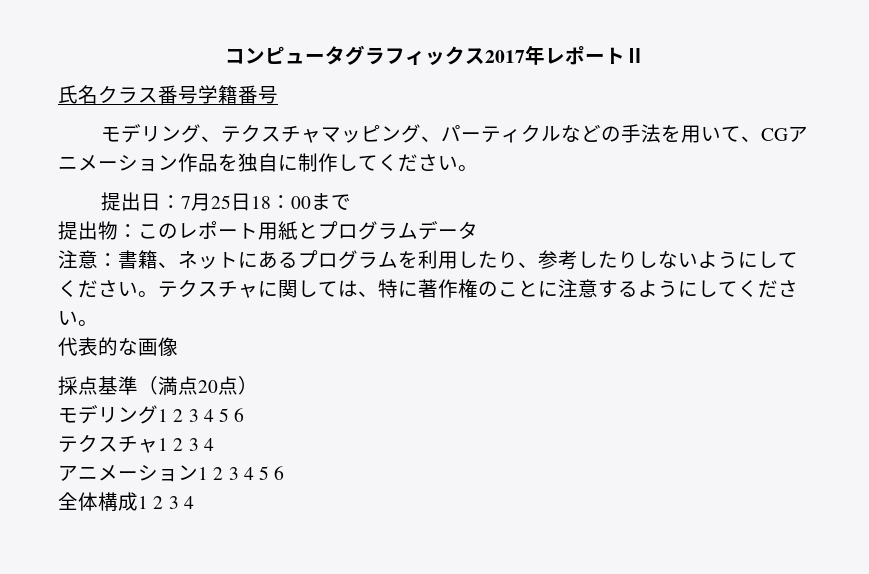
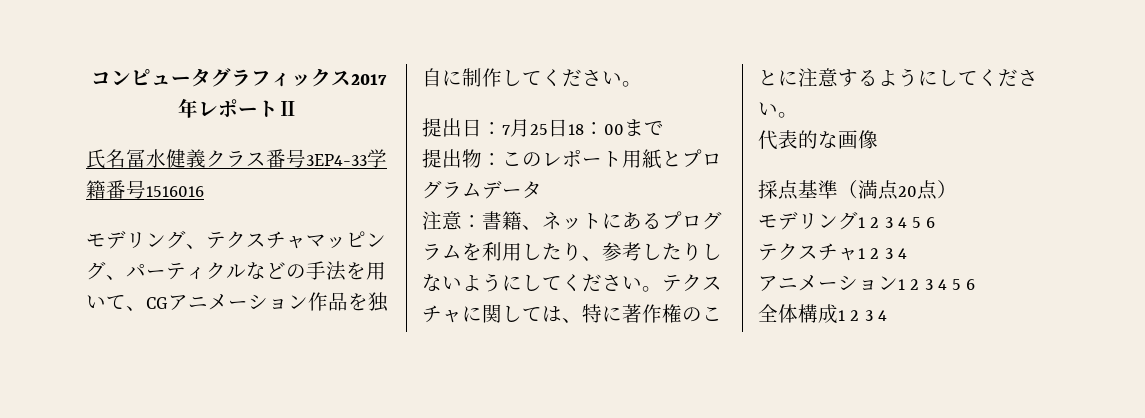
(98, 94) none -> [126,149,206,168] 冨水健義
(198, 95) none -> [306,154,367,166] 3EP4-33
(278, 95) none -> [146,186,204,197] 1516016

